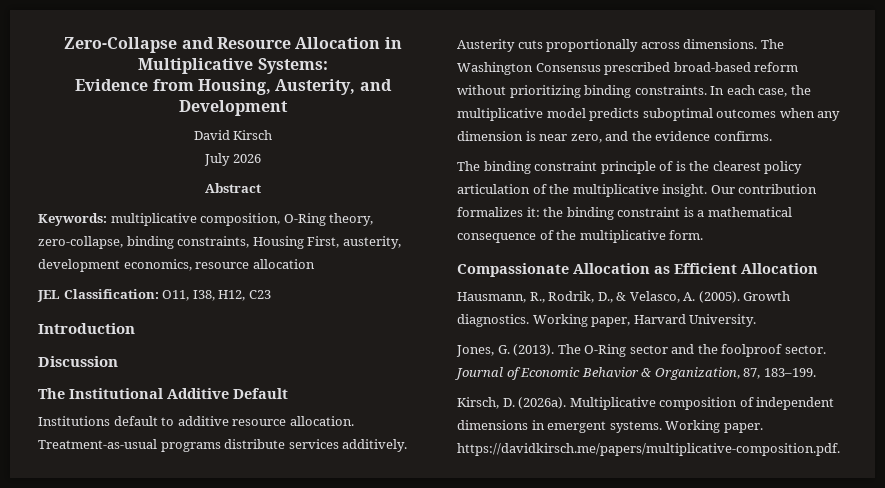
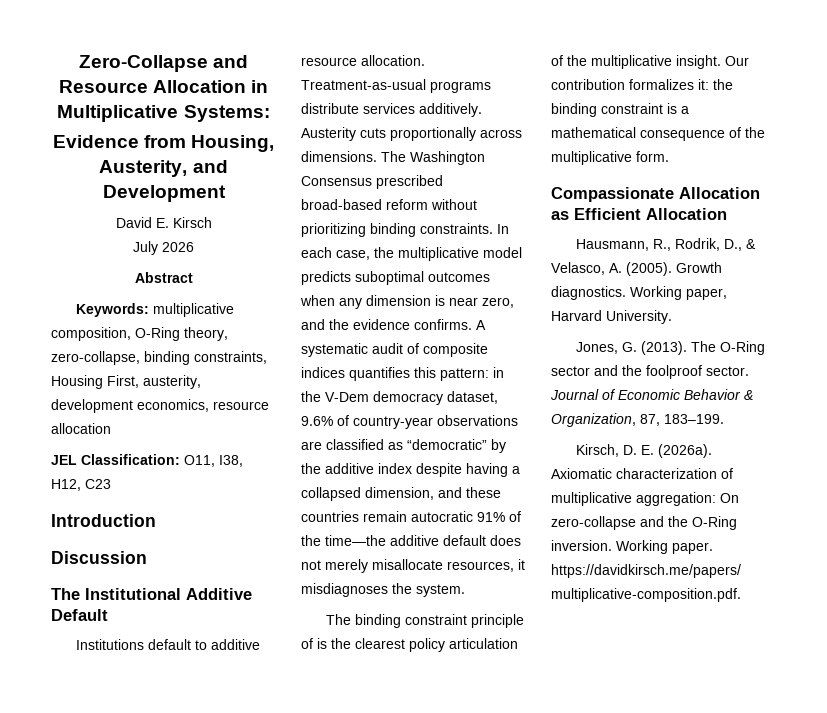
(230, 135) none -> [155,218,169,228] E.
(772, 136) none -> [476,320,486,330] [301,343,488,357] [301,367,504,381] [301,391,498,405] [301,415,518,429] [301,439,506,453] [301,463,520,477] [301,487,501,501] [301,511,521,522] [301,535,521,546] [301,559,525,573] [301,583,465,597] A systematic audit of composite indices quantifies this pattern: in the V-Dem democracy dataset, 9.6% of country-year observations are classified as “democratic” by the additive index despite having a collapsed dimension, and these countries remain autocratic 91% of the time—the additive default does not merely misallocate resources, it misdiagnoses the system.
[518,397,835,410] [457,420,662,433] (2026a). Multiplicative composition of independent dimensions in emergent systems. -> [640,444,712,458] [551,468,733,479] [551,492,739,506] [551,516,737,530] [551,540,612,551] E. (2026a). Axiomatic characterization of multiplicative aggregation: On zero-collapse and the O-Ring inversion.

